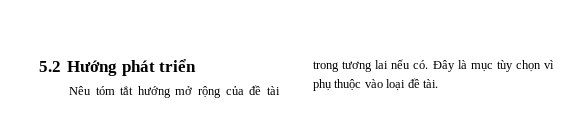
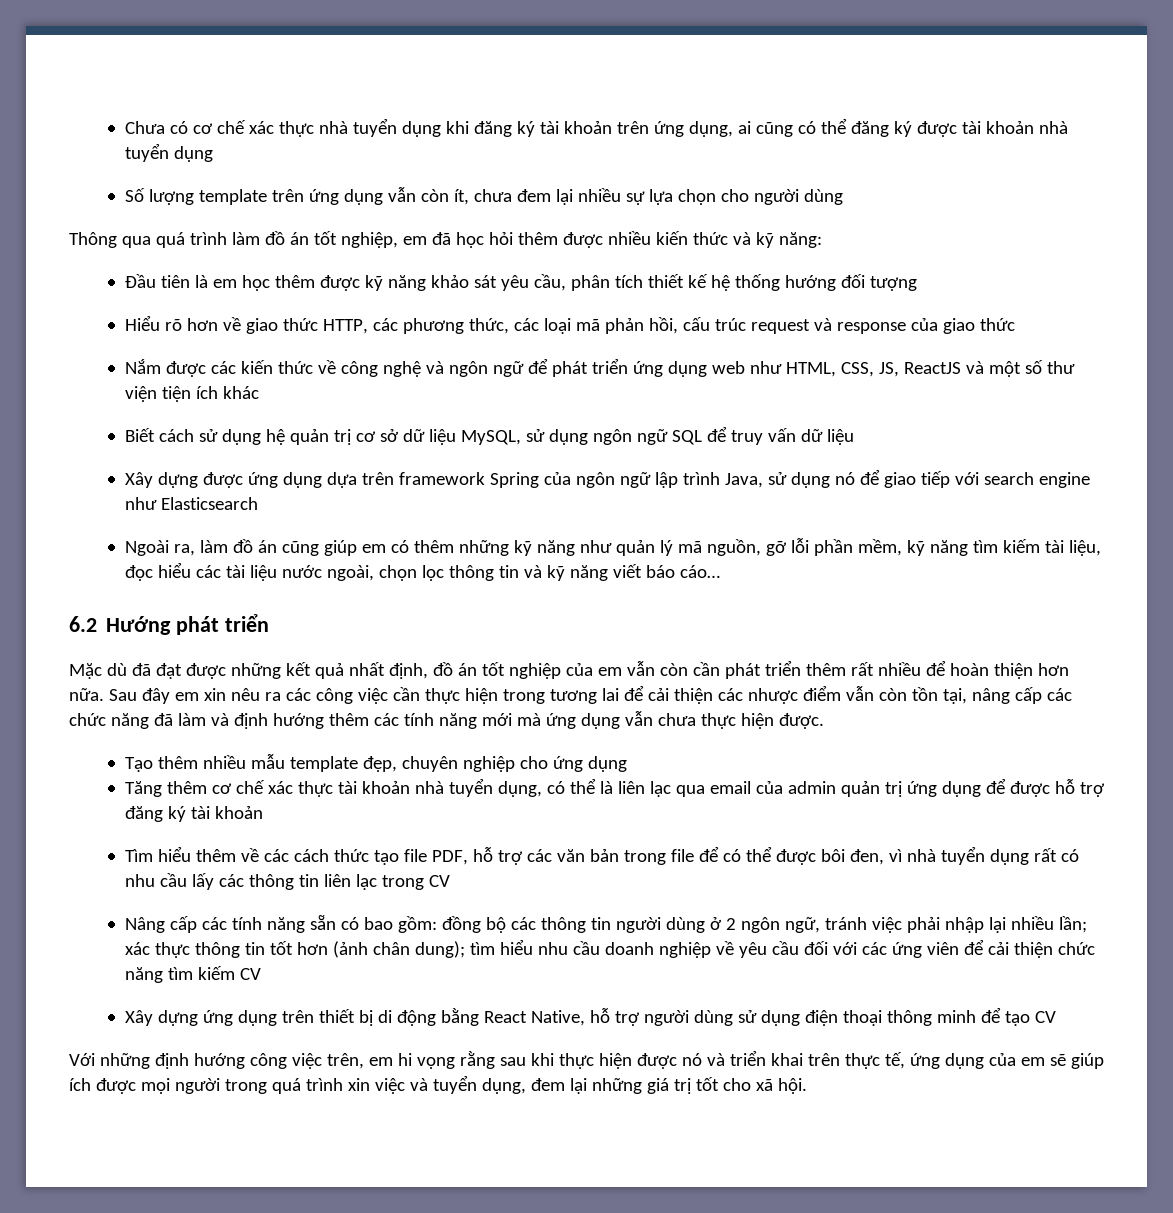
[39,59,197,76] [68,85,280,98] [313,59,554,72] [313,78,438,91] 5.2 Hướng phát triển // Nêu tóm tắt hướng mở rộng của đề tài trong tương lai nếu có. Đây là mục tùy chọn vì phụ thuộc vào loại đề tài. -> [124,118,1068,137] [124,143,213,162] [124,187,843,205] [69,231,822,248] [124,274,917,291] [124,315,1015,334] [124,358,1075,377] [124,386,259,402] [124,426,854,445] [124,469,1090,488] [124,497,258,510] [124,538,1101,556] [124,562,720,581] [69,614,269,635] [69,660,1069,679] [69,685,1072,704] [69,711,824,729] [124,754,627,772] [124,778,1104,797] [124,806,263,822] [124,846,1079,865] [124,873,450,890] [124,914,1087,933] [124,939,1095,958] [124,966,261,983] [124,1007,1056,1026] [69,1050,1104,1069] [69,1075,807,1094] Chưa có cơ chế xác thực nhà tuyển dụng khi đăng ký tài khoản trên ứng dụng, ai cũng có thể đăng ký được tài khoản nhà tuyển dụng // Số lượng template trên ứng dụng vẫn còn ít, chưa đem lại nhiều sự lựa chọn cho người dùng // Thông qua quá trình làm đồ án tốt nghiệp, em đã học hỏi thêm được nhiều kiến thức và kỹ năng: // Đầu tiên là em học thêm được kỹ năng khảo sát yêu cầu, phân tích thiết kế hệ thống hướng đối tượng // Hiểu rõ hơn về giao thức HTTP, các phương thức, các loại mã phản hồi, cấu trúc request và response của giao thức // Nắm được các kiến thức về công nghệ và ngôn ngữ để phát triển ứng dụng web như HTML, CSS, JS, ReactJS và một số thư viện tiện ích khác // Biết cách sử dụng hệ quản trị cơ sở dữ liệu MySQL, sử dụng ngôn ngữ SQL để truy vấn dữ liệu // Xây dựng được ứng dụng dựa trên framework Spring của ngôn ngữ lập trình Java, sử dụng nó để giao tiếp với search engine như Elasticsearch // Ngoài ra, làm đồ án cũng giúp em có thêm những kỹ năng như quản lý mã nguồn, gỡ lỗi phần mềm, kỹ năng tìm kiếm tài liệu, đọc hiểu các tài liệu nước ngoài, chọn lọc thông tin và kỹ năng viết báo cáo… // 6.2 Hướng phát triển // Mặc dù đã đạt được những kết quả nhất định, đồ án tốt nghiệp của em vẫn còn cần phát triển thêm rất nhiều để hoàn thiện hơn nữa. Sau đây em xin nêu ra các công việc cần thực hiện trong tương lai để cải thiện các nhược điểm vẫn còn tồn tại, nâng cấp các chức năng đã làm và định hướng thêm các tính năng mới mà ứng dụng vẫn chưa thực hiện được. // Tạo thêm nhiều mẫu template đẹp, chuyên nghiệp cho ứng dụng // Tăng thêm cơ chế xác thực tài khoản nhà tuyển dụng, có thể là liên lạc qua email của admin quản trị ứng dụng để được hỗ trợ đăng ký tài khoản // Tìm hiểu thêm về các cách thức tạo file PDF, hỗ trợ các văn bản trong file để có thể được bôi đen, vì nhà tuyển dụng rất có nhu cầu lấy các thông tin liên lạc trong CV // Nâng cấp các tính năng sẵn có bao gồm: đồng bộ các thông tin người dùng ở 2 ngôn ngữ, tránh việc phải nhập lại nhiều lần; xác thực thông tin tốt hơn (ảnh chân dung); tìm hiểu nhu cầu doanh nghiệp về yêu cầu đối với các ứng viên để cải thiện chức năng tìm kiếm CV // Xây dựng ứng dụng trên thiết bị di động bằng React Native, hỗ trợ người dùng sử dụng điện thoại thông minh để tạo CV // Với những định hướng công việc trên, em hi vọng rằng sau khi thực hiện được nó và triển khai trên thực tế, ứng dụng của em sẽ giúp ích được mọi người trong quá trình xin việc và tuyển dụng, đem lại những giá trị tốt cho xã hội.

